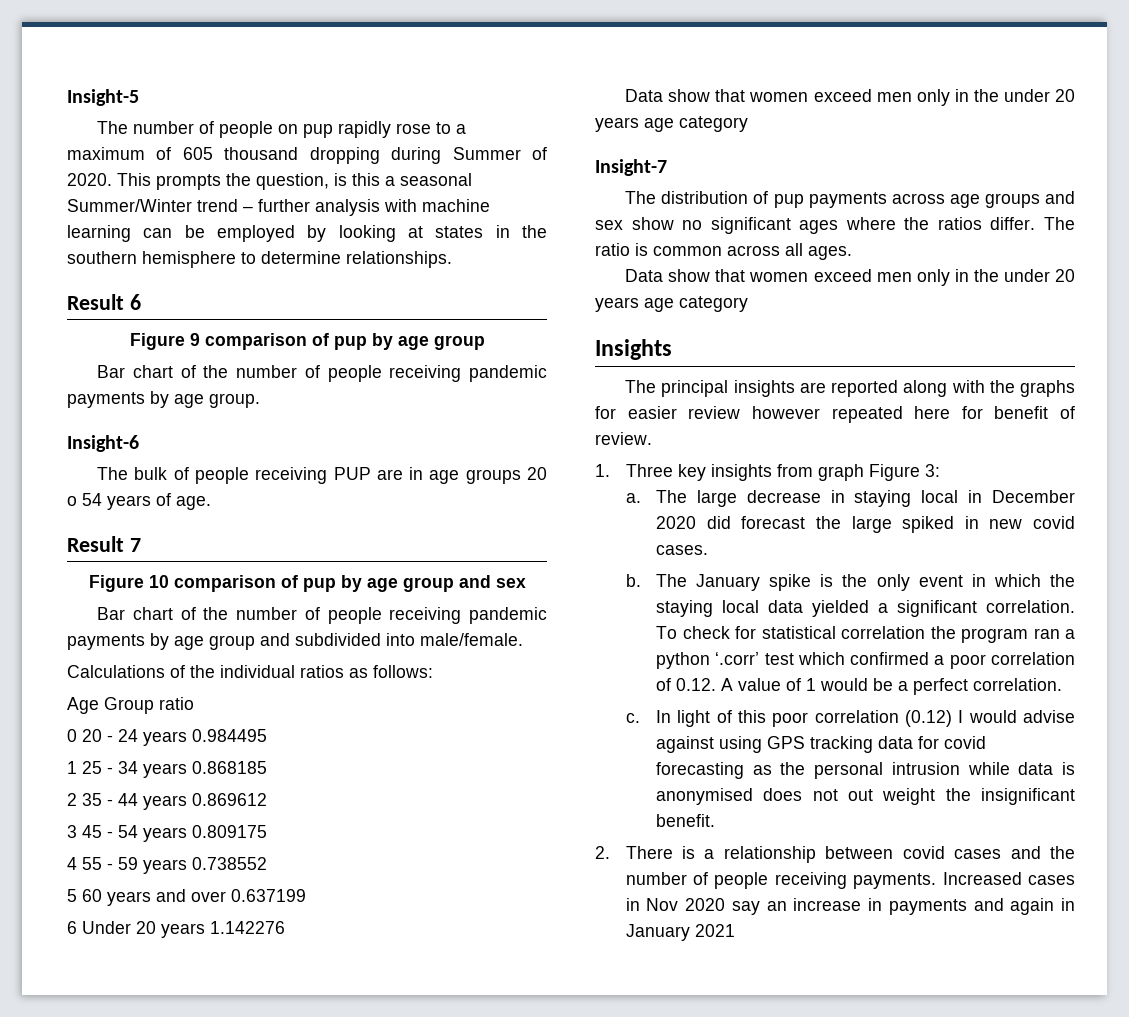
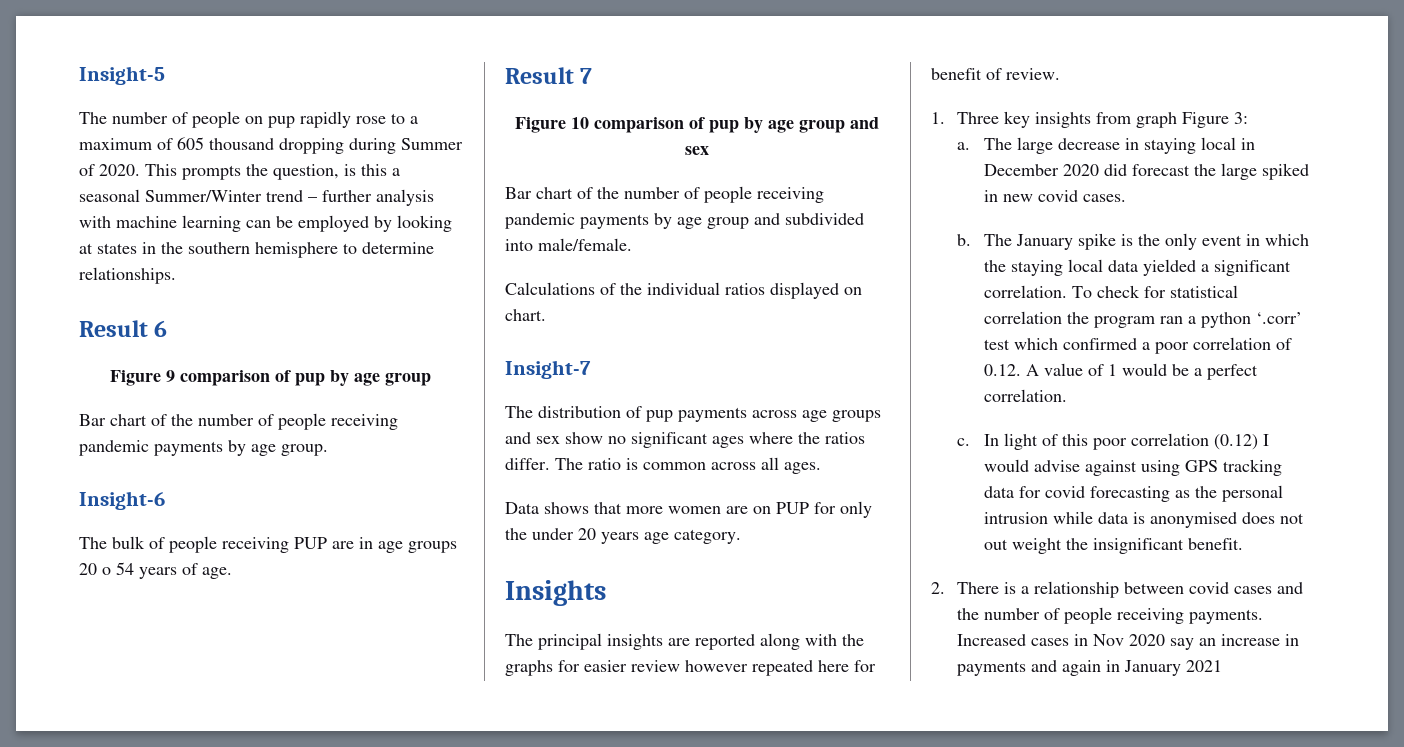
[349,665,433,678] [67,697,194,714] [67,729,267,746] [67,761,267,778] [67,793,267,810] [67,825,267,842] [67,857,267,874] [67,889,306,906] [67,921,285,938] [625,89,1075,106] [595,116,748,132] as follows: // Age Group ratio // 0 20 - 24 years 0.984495 // 1 25 - 34 years 0.868185 // 2 35 - 44 years 0.869612 // 3 45 - 54 years 0.809175 // 4 55 - 59 years 0.738552 // 5 60 years and over 0.637199 // 6 Under 20 years 1.142276 // Data show that women exceed men only in the under 20 years age category -> [770,282,862,299] [505,309,546,321] displayed on chart.
[668,269,1075,286] [595,296,748,312] show that women exceed men only in the under 20 years age category -> [544,501,872,518] [505,528,741,544] shows that more women are on PUP for only the under 20 years age category.

